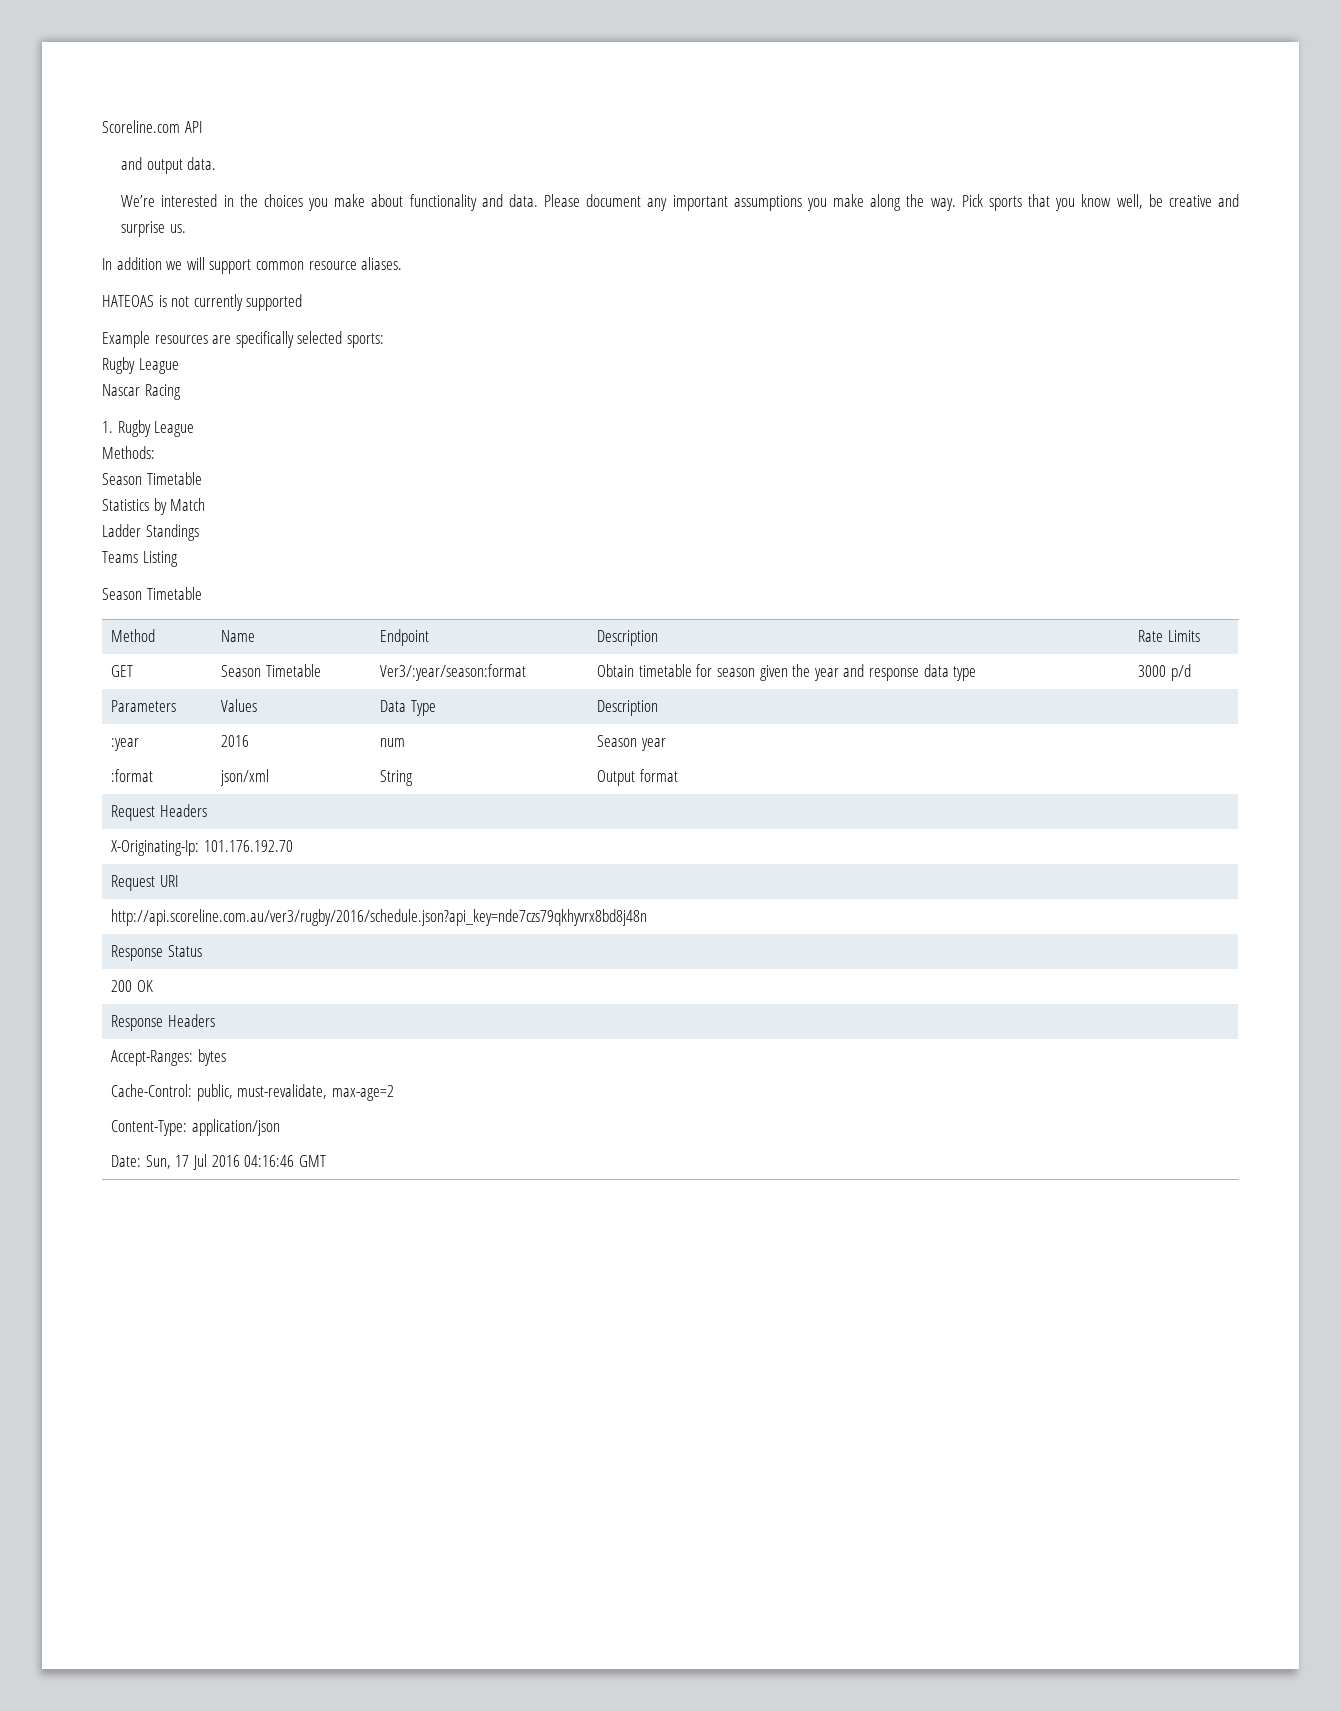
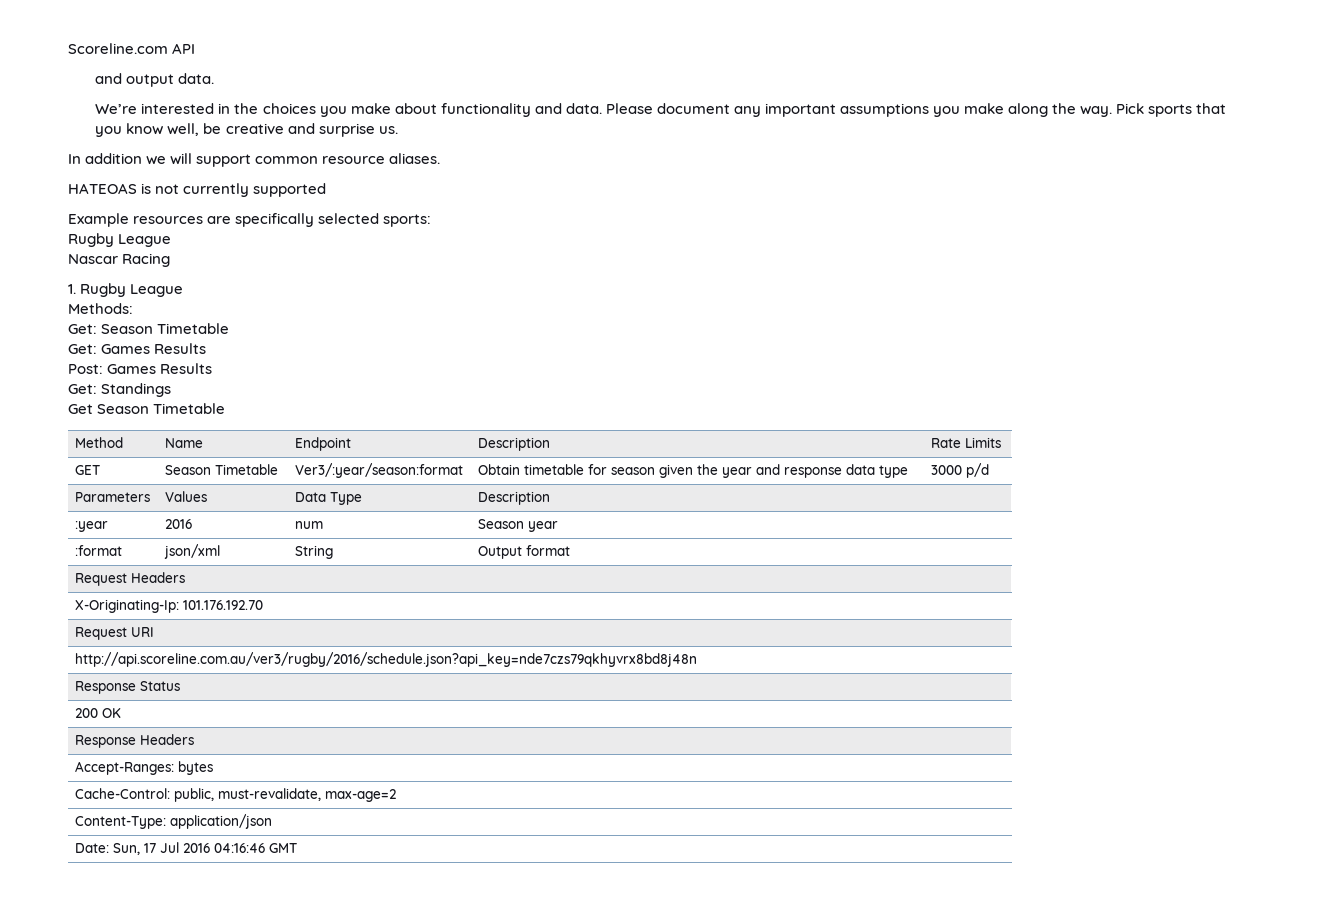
[102,472,202,485] [102,498,206,515] [102,524,141,537] Season Timetable // Statistics by Match // Ladder -> [68,323,230,334] [68,343,207,354] [68,363,213,374] [68,384,97,394] Get: Season Timetable // Get: Games Results // Post: Games Results // Get:
[102,551,178,567] Teams Listing // -> [68,404,93,414] Get

